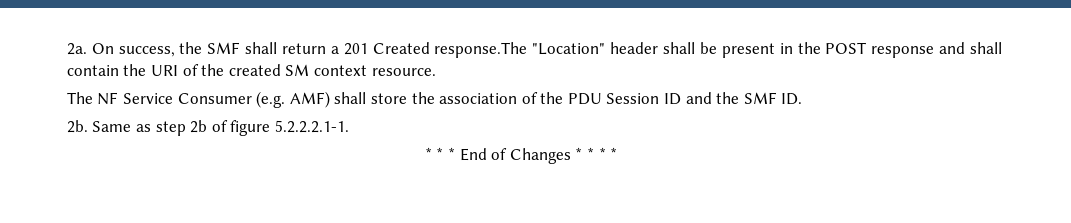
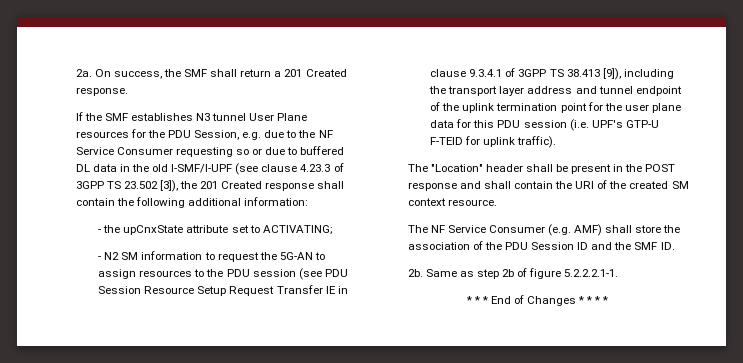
[434,42,528,58] response.The -> [75,87,128,96] [75,112,308,121] [75,129,333,140] [75,146,345,157] [75,163,344,175] [75,180,345,192] [75,197,308,208] [98,225,333,235] [98,251,325,262] [98,268,348,280] [98,285,348,296] [430,68,674,80] [429,86,682,96] [430,102,681,113] [430,119,659,131] [430,136,557,148] [407,164,428,172] response. // If the SMF establishes N3 tunnel User Plane resources for the PDU Session, e.g. due to the NF Service Consumer requesting so or due to buffered DL data in the old I-SMF/I-UPF (see clause 4.23.3 of 3GPP TS 23.502 [3]), the 201 Created response shall contain the following additional information: // - the upCnxState attribute set to ACTIVATING; // - N2 SM information to request the 5G-AN to assign resources to the PDU session (see PDU Session Resource Setup Request Transfer IE in clause 9.3.4.1 of 3GPP TS 38.413 [9]), including the transport layer address and tunnel endpoint of the uplink termination point for the user plane data for this PDU session (i.e. UPF's GTP-U F-TEID for uplink traffic). // The

